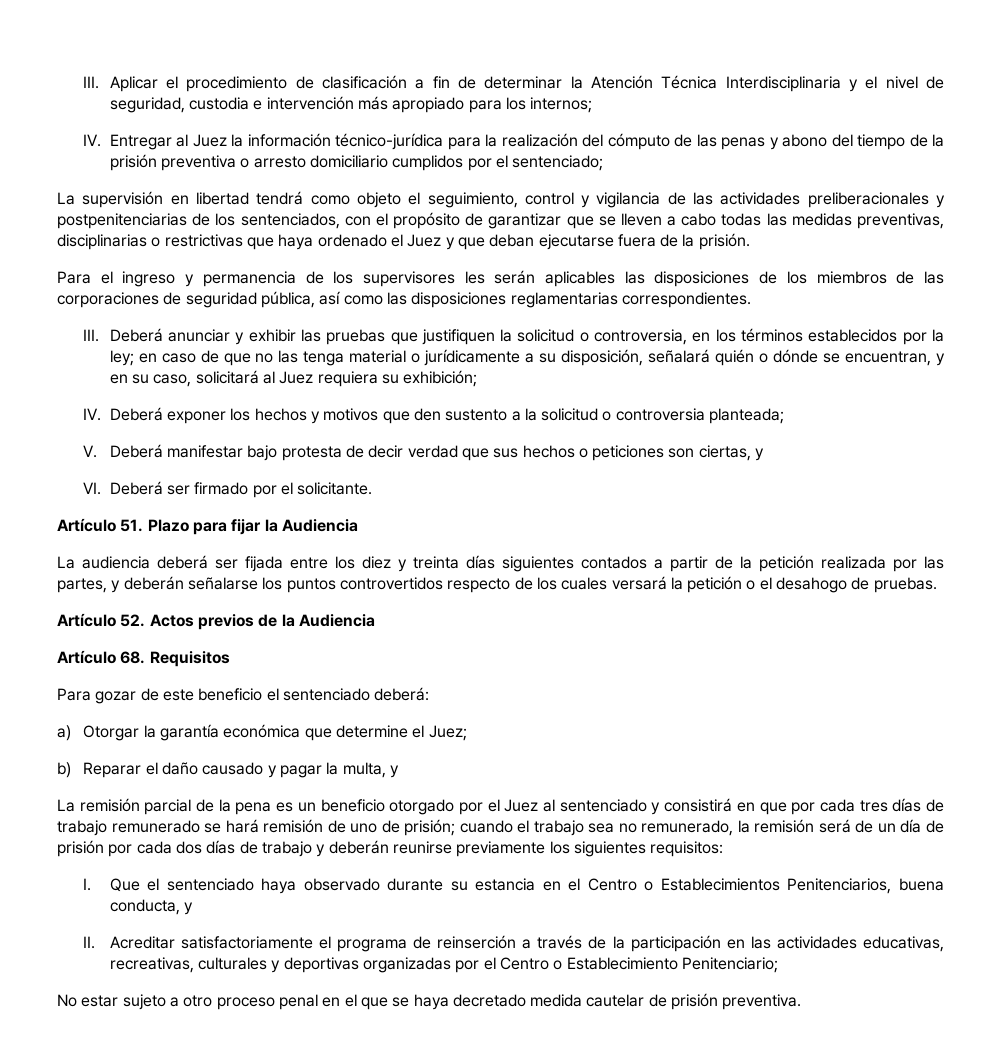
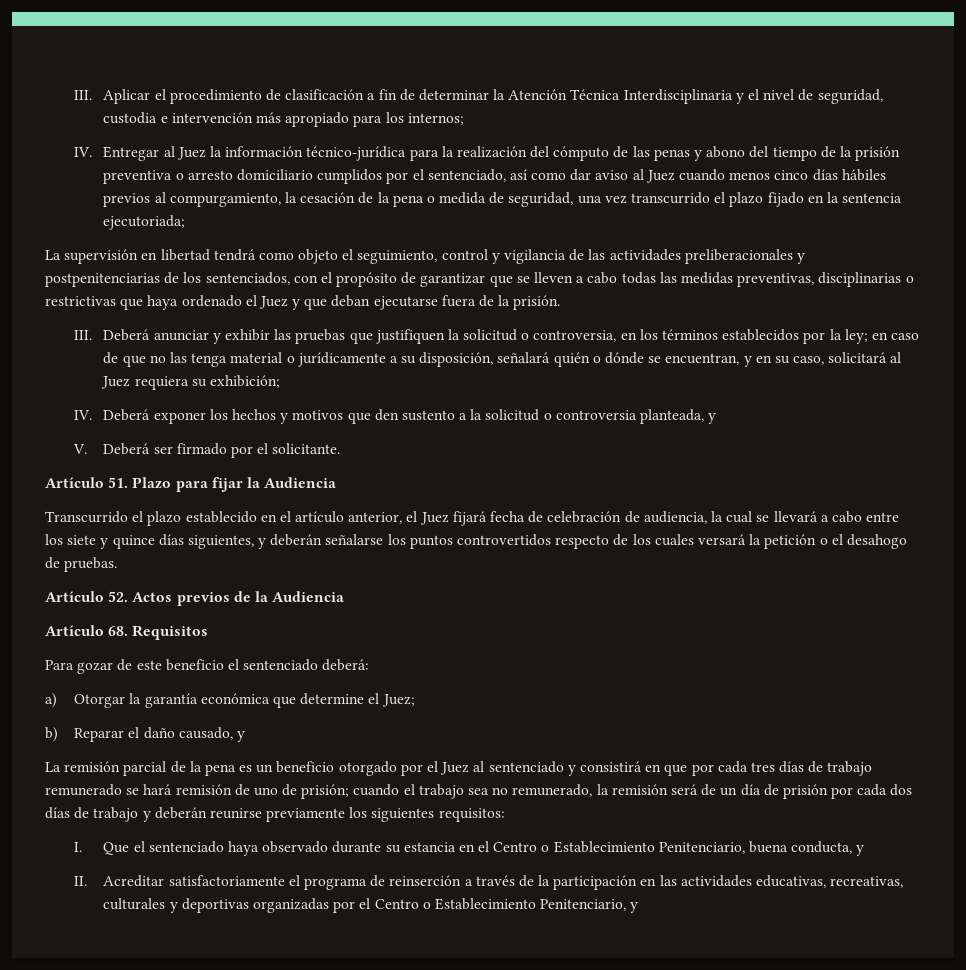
[512,155,604,171] sentenciado; -> [427,169,886,183] [103,192,903,207] [103,215,186,230] sentenciado, así como dar aviso al Juez cuando menos cinco días hábiles previos al compurgamiento, la cesación de la pena o medida de seguridad, una vez transcurrido el plazo fijado en la sentencia ejecutoriada;
[57,270,945,287] [57,291,751,308] // Para el ingreso y permanencia de los supervisores les serán aplicables las disposiciones de los miembros de las corporaciones de seguridad pública, así como las disposiciones reglamentarias correspondientes. -> (561, 302) none
[709,408,785,424] [83,444,765,461] [83,482,102,495] planteada; // V. Deberá manifestar bajo protesta de decir verdad que sus hechos o peticiones son ciertas, y // VI. -> [640,409,717,424] [73,444,88,454] planteada, y // V.
[57,555,944,572] [57,578,107,593] La audiencia deberá ser fijada entre los diez y treinta días siguientes contados a partir de la petición realizada por las partes, -> [45,511,900,526] [45,534,254,549] Transcurrido el plazo establecido en el artículo anterior, el Juez fijará fecha de celebración de audiencia, la cual se llevará a cabo entre los siete y quince días siguientes,
[202,762,386,778] causado y pagar la multa, -> [178,727,233,740] causado,
[660,878,892,894] Establecimientos Penitenciarios, -> [553,841,745,854] Establecimiento Penitenciario,
[681,957,778,973] [57,993,802,1010] Penitenciario; // No estar sujeto a otro proceso penal en el que se haya decretado medida cautelar de prisión preventiva. -> [540,899,639,913] Penitenciario, y

